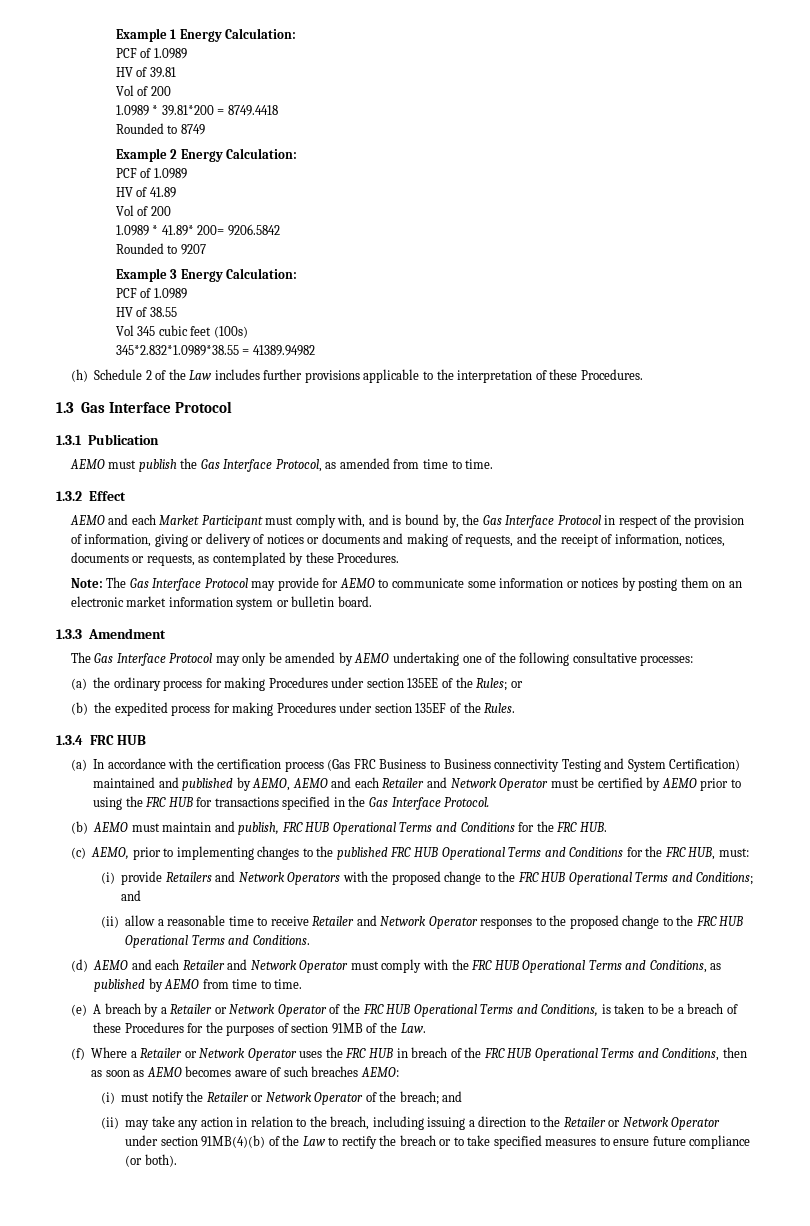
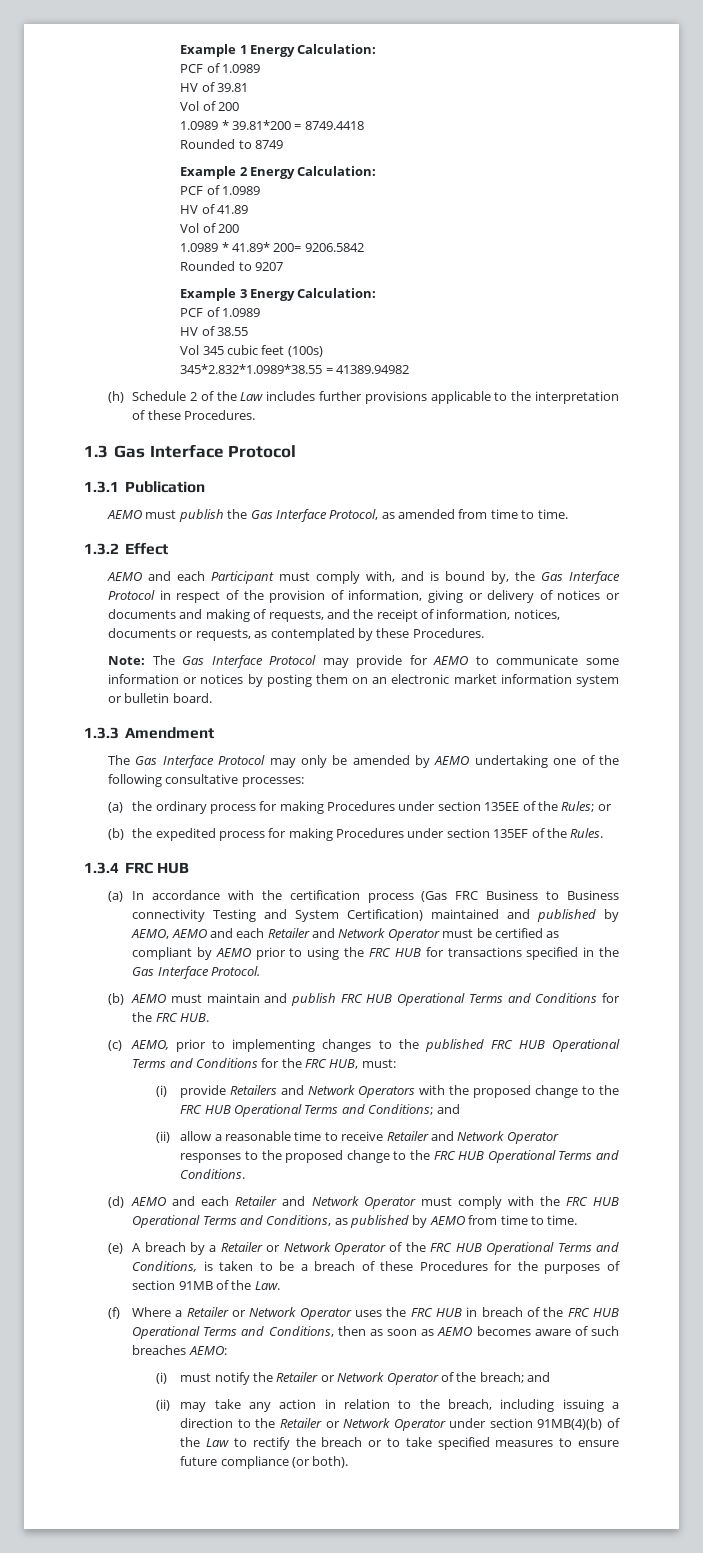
[159,515,200,525] Market -> (206, 576) none
(643, 782) none -> [546,931,560,938] [132,947,193,960] as compliant
[238,822,280,835] publish, -> [290,993,336,1006] publish

